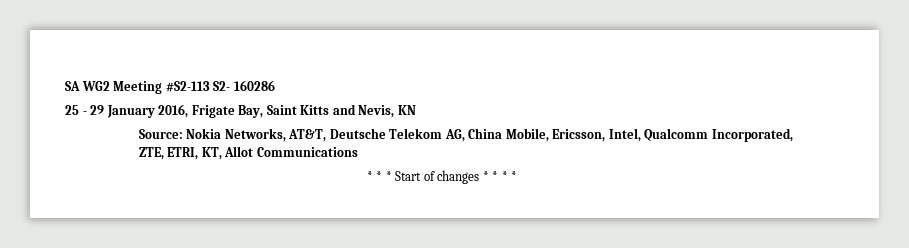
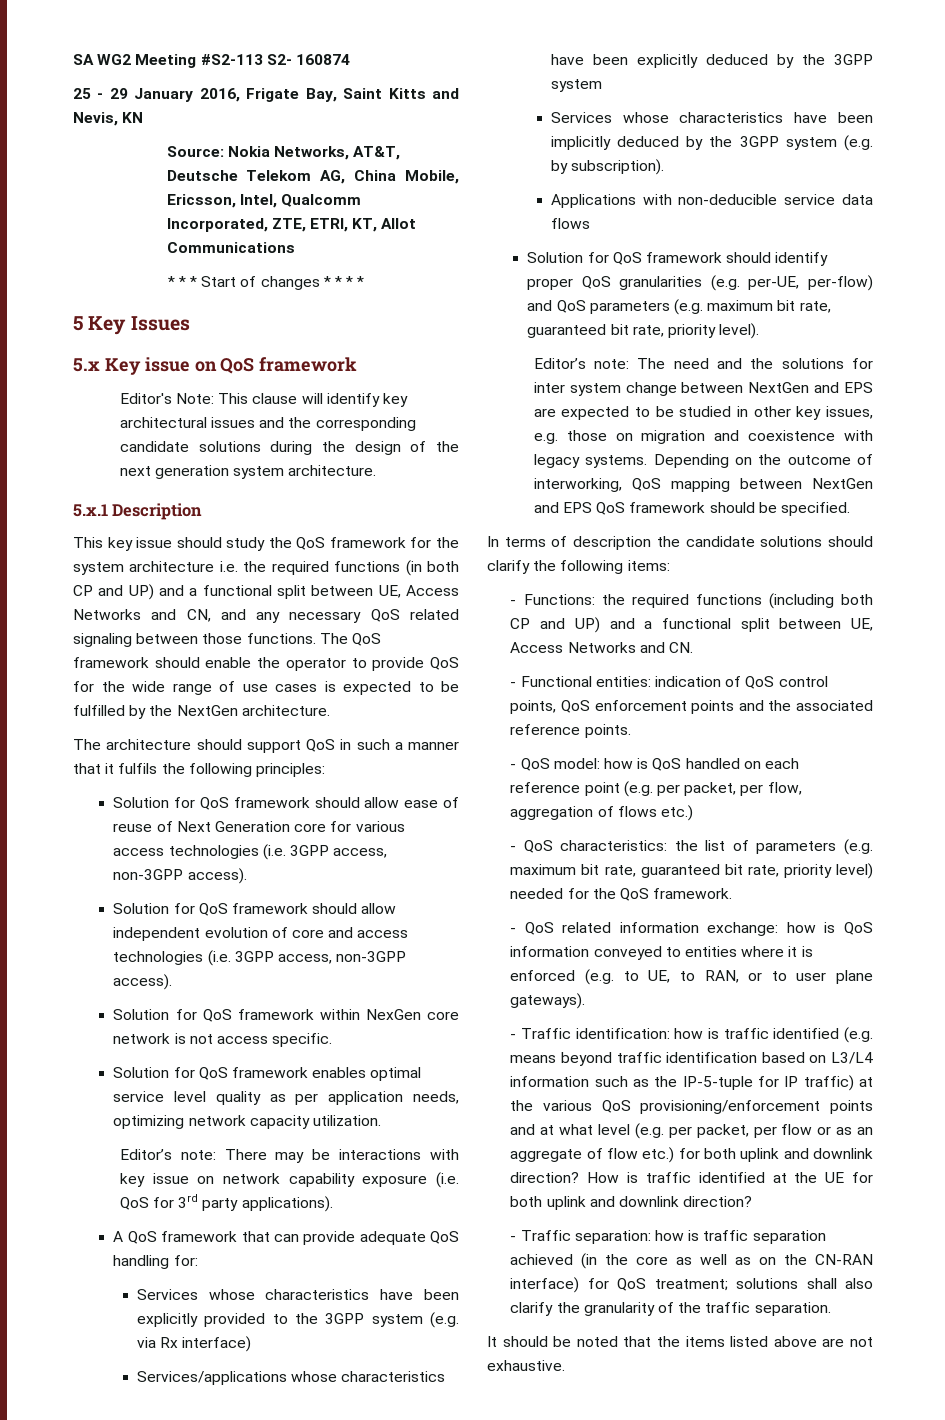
[233,80,275,91] 160286 -> [295,54,350,65] 160874
(518, 176) none -> [73,316,190,335] [73,357,358,375] [119,393,408,407] [119,417,416,431] [119,441,459,455] [119,465,377,479] [73,503,203,520] [73,537,459,551] [73,560,459,576] [73,584,459,600] [73,609,459,623] [73,633,381,647] [73,657,460,671] [73,681,459,695] [73,705,330,719] [73,739,459,753] [73,763,325,777] [113,797,460,810] [113,821,405,832] [113,844,388,860] [113,868,247,884] [113,903,397,916] [113,927,409,941] [113,950,407,966] [113,974,173,990] [113,1009,459,1022] [113,1033,333,1047] [113,1067,422,1081] [113,1091,459,1105] [113,1115,382,1129] [119,1149,460,1163] [119,1172,459,1188] [119,1194,333,1212] [113,1231,459,1245] [113,1255,198,1269] [136,1289,459,1300] [136,1312,459,1328] [136,1336,252,1352] [136,1371,446,1385] [550,54,873,68] [550,79,602,92] [550,112,873,123] [550,135,873,151] [550,159,665,175] [550,194,873,208] [550,218,590,229] [527,252,829,266] [527,275,873,291] [527,299,831,315] [527,323,760,339] [533,358,873,369] [533,382,873,396] [533,406,873,420] [533,430,873,444] [533,454,873,468] [533,478,873,492] [533,502,850,516] [487,536,873,550] [487,560,670,574] [510,593,873,609] [510,617,873,633] [510,642,693,653] [510,676,828,689] [510,700,873,714] [510,724,631,738] [510,758,799,771] [510,781,802,797] [510,805,693,821] [510,839,873,855] [510,863,873,879] [510,888,733,901] [510,922,873,936] [510,946,813,960] [510,969,873,985] [510,993,586,1009] [510,1027,873,1043] [510,1052,873,1066] [510,1075,873,1091] [510,1100,873,1114] [510,1123,873,1139] [510,1147,873,1163] [510,1172,873,1183] [510,1196,753,1210] [510,1230,826,1244] [510,1253,873,1269] [510,1277,873,1293] [510,1302,831,1316] [487,1336,873,1347] [487,1360,565,1371] // 5 Key Issues // 5.x Key issue on QoS framework // Editor's Note: This clause will identify key architectural issues and the corresponding candidate solutions during the design of the next generation system architecture. // 5.x.1 Description // This key issue should study the QoS framework for the system architecture i.e. the required functions (in both CP and UP) and a functional split between UE, Access Networks and CN, and any necessary QoS related signaling between those functions. The QoS framework should enable the operator to provide QoS for the wide range of use cases is expected to be fulfilled by the NextGen architecture. // The architecture should support QoS in such a manner that it fulfils the following principles: // Solution for QoS framework should allow ease of reuse of Next Generation core for various access technologies (i.e. 3GPP access, non-3GPP access). // Solution for QoS framework should allow independent evolution of core and access technologies (i.e. 3GPP access, non-3GPP access). // Solution for QoS framework within NexGen core network is not access specific. // Solution for QoS framework enables optimal service level quality as per application needs, optimizing network capacity utilization. // Editor’s note: There may be interactions with key issue on network capability exposure (i.e. QoS for 3rd party applications). // A QoS framework that can provide adequate QoS handling for: // Services whose characteristics have been explicitly provided to the 3GPP system (e.g. via Rx interface) // Services/applications whose characteristics have been explicitly deduced by the 3GPP system // Services whose characteristics have been implicitly deduced by the 3GPP system (e.g. by subscription). // Applications with non-deducible service data flows // Solution for QoS framework should identify proper QoS granularities (e.g. per-UE, per-flow) and QoS parameters (e.g. maximum bit rate, guaranteed bit rate, priority level). // Editor’s note: The need and the solutions for inter system change between NextGen and EPS are expected to be studied in other key issues, e.g. those on migration and coexistence with legacy systems. Depending on the outcome of interworking, QoS mapping between NextGen and EPS QoS framework should be specified. // In terms of description the candidate solutions should clarify the following items: // - Functions: the required functions (including both CP and UP) and a functional split between UE, Access Networks and CN. // - Functional entities: indication of QoS control points, QoS enforcement points and the associated reference points. // - QoS model: how is QoS handled on each reference point (e.g. per packet, per flow, aggregation of flows etc.) // - QoS characteristics: the list of parameters (e.g. maximum bit rate, guaranteed bit rate, priority level) needed for the QoS framework. // - QoS related information exchange: how is QoS information conveyed to entities where it is enforced (e.g. to UE, to RAN, or to user plane gateways). // - Traffic identification: how is traffic identified (e.g. means beyond traffic identification based on L3/L4 information such as the IP-5-tuple for IP traffic) at the various QoS provisioning/enforcement points and at what level (e.g. per packet, per flow or as an aggregate of flow etc.) for both uplink and downlink direction? How is traffic identified at the UE for both uplink and downlink direction? // - Traffic separation: how is traffic separation achieved (in the core as well as on the CN-RAN interface) for QoS treatment; solutions shall also clarify the granularity of the traffic separation. // It should be noted that the items listed above are not exhaustive.

